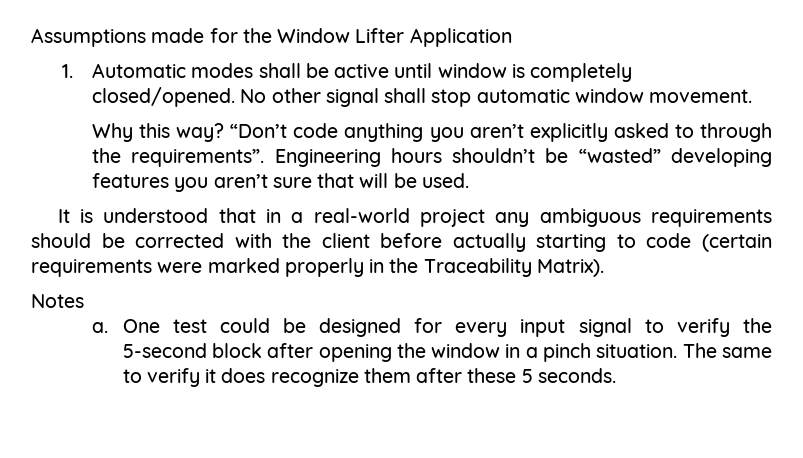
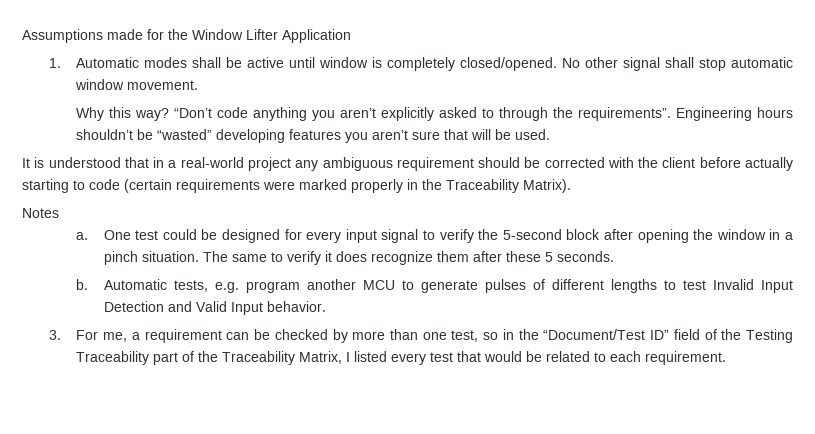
[651,209,772,227] requirements -> [396,157,474,171] requirement
(616, 375) none -> [76,279,794,293] [103,301,326,315] [49,329,793,343] [76,351,727,365] // b. Automatic tests, e.g. program another MCU to generate pulses of different lengths to test Invalid Input Detection and Valid Input behavior. // 3. For me, a requirement can be checked by more than one test, so in the “Document/Test ID” field of the Testing Traceability part of the Traceability Matrix, I listed every test that would be related to each requirement.

